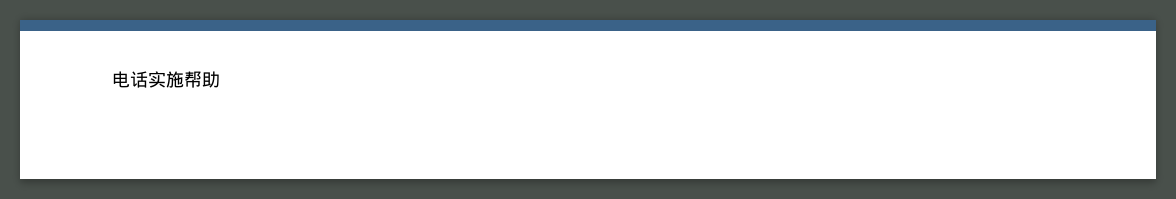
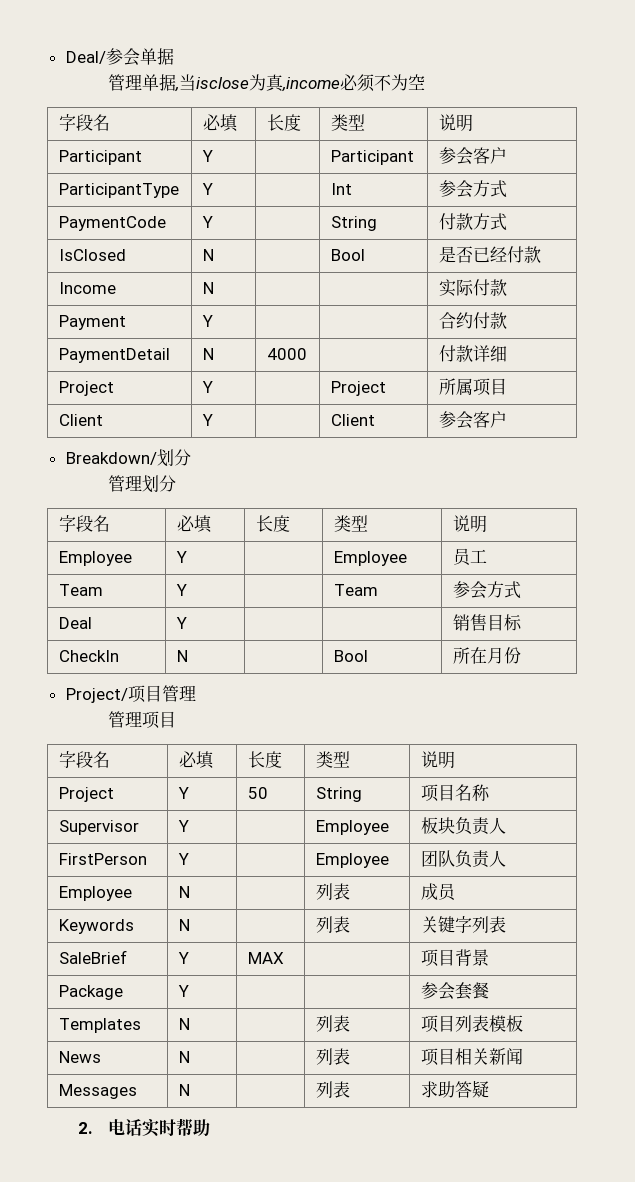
[112,71,185,88] 电话实施 -> [65,48,174,66] [108,74,426,92] [58,114,110,131] [202,114,239,132] [266,114,301,131] [330,114,365,131] [438,114,473,132] [58,150,142,165] [201,150,213,162] [330,150,414,165] [438,147,507,165] [58,183,179,198] [201,183,213,195] [330,183,352,195] [438,180,507,198] [58,216,166,231] [201,216,213,228] [330,216,377,231] [438,213,507,231] [58,249,126,261] [202,249,214,261] [330,249,365,261] [438,246,541,263] [58,282,116,294] [202,282,214,294] [438,279,507,297] [58,315,126,330] [201,315,213,327] [438,312,507,329] [58,348,170,363] [202,348,214,360] [266,348,307,360] [438,345,507,362] [58,381,114,396] [201,381,213,393] [330,381,386,396] [438,378,507,396] [58,414,103,426] [201,414,213,426] [330,414,375,426] [438,411,507,429] [65,449,191,467] [108,475,177,493] [58,515,110,532] [176,515,213,533] [255,515,290,532] [333,515,368,532] [452,515,487,533] [58,551,132,566] [175,551,187,563] [333,551,407,566] [452,548,487,566] [58,584,103,596] [175,584,187,596] [333,584,378,596] [452,581,521,599] [58,617,92,629] [175,617,187,629] [452,614,522,631] [58,650,119,662] [176,650,188,662] [333,650,368,662] [452,647,521,664] [65,685,196,703] [108,711,177,729] [58,751,110,768] [178,751,215,769] [247,751,282,768] [315,751,350,768] [420,751,455,769] [58,787,114,802] [177,787,189,799] [247,787,268,799] [315,787,362,802] [420,784,490,802] [58,820,139,835] [177,820,189,832] [315,820,389,835] [420,817,506,835] [58,853,147,865] [177,853,189,865] [315,853,389,868] [420,850,506,868] [58,886,132,901] [178,886,190,898] [315,883,350,900] [420,883,457,901] [58,919,134,934] [178,919,190,931] [315,916,350,933] [420,916,506,933] [58,950,127,964] [177,952,189,964] [247,952,284,964] [420,949,489,967] [58,985,123,1000] [177,985,189,997] [420,982,489,1000] [58,1018,141,1033] [178,1018,190,1030] [315,1015,350,1032] [420,1015,523,1033] [58,1051,101,1063] [178,1051,190,1063] [315,1048,350,1065] [420,1048,523,1066] [58,1084,137,1099] [178,1084,190,1096] [315,1081,350,1098] [420,1080,489,1098] [77,1119,177,1137] Deal/参会单据 // 管理单据,当isclose为真,income必须不为空 // 字段名 | 必填 | 长度 | 类型 | 说明 // Participant | Y | | Participant | 参会客户 // ParticipantType | Y | | Int | 参会方式 // PaymentCode | Y | | String | 付款方式 // IsClosed | N | | Bool | 是否已经付款 // Income | N | | | 实际付款 // Payment | Y | | | 合约付款 // PaymentDetail | N | 4000 | | 付款详细 // Project | Y | | Project | 所属项目 // Client | Y | | Client | 参会客户 // Breakdown/划分 // 管理划分 // 字段名 | 必填 | 长度 | 类型 | 说明 // Employee | Y | | Employee | 员工 // Team | Y | | Team | 参会方式 // Deal | Y | | | 销售目标 // CheckIn | N | | Bool | 所在月份 // Project/项目管理 // 管理项目 // 字段名 | 必填 | 长度 | 类型 | 说明 // Project | Y | 50 | String | 项目名称 // Supervisor | Y | | Employee | 板块负责人 // FirstPerson | Y | | Employee | 团队负责人 // Employee | N | | 列表 | 成员 // Keywords | N | | 列表 | 关键字列表 // SaleBrief | Y | MAX | | 项目背景 // Package | Y | | | 参会套餐 // Templates | N | | 列表 | 项目列表模板 // News | N | | 列表 | 项目相关新闻 // Messages | N | | 列表 | 求助答疑 // 2.电话实时

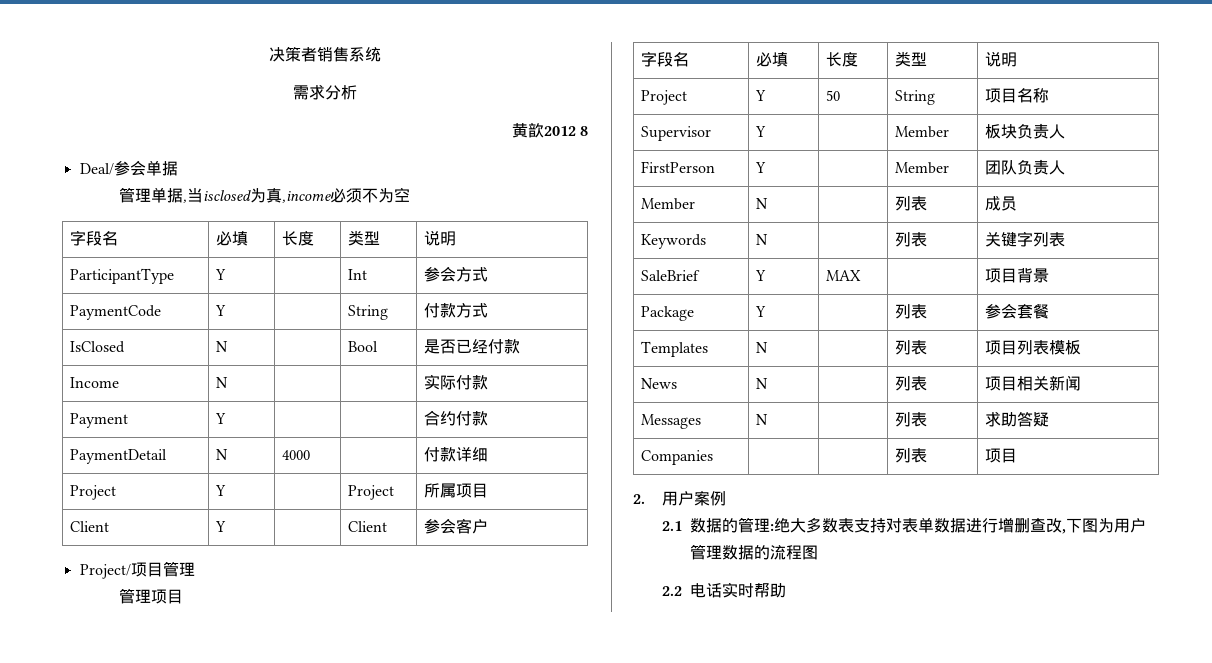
(65, 57) none -> [269,46,381,62] [293,84,357,100] [511,122,589,138] 决策者销售系统 // 需求分析 // 黄歆2012 8 //
[196,77,250,89] isclose -> [203,190,252,201] isclosed
[58,150,142,165] [201,150,213,162] [330,150,414,165] [438,147,507,165] // Participant | Y | | Participant | 参会客户 -> (456, 238) none
[65,449,191,467] [108,475,177,493] [58,515,110,532] [176,515,213,533] [255,515,290,532] [333,515,368,532] [452,515,487,533] [58,551,132,566] [175,551,187,563] [333,551,407,566] [452,548,487,566] [58,584,103,596] [175,584,187,596] [333,584,378,596] [452,581,521,599] [58,617,92,629] [175,617,187,629] [452,614,522,631] [58,650,119,662] [176,650,188,662] [333,650,368,662] [452,647,521,664] // Breakdown/划分 // 管理划分 // 字段名 | 必填 | 长度 | 类型 | 说明 // Employee | Y | | Employee | 员工 // Team | Y | | Team | 参会方式 // Deal | Y | | | 销售目标 // CheckIn | N | | Bool | 所在月份 -> (488, 526) none
[315,820,389,835] Employee -> [894,126,949,138] Member
[315,853,389,868] Employee -> [894,162,949,174] Member
[58,886,132,901] Employee -> [640,198,695,210] Member
(189, 991) none -> [894,304,927,319] 列表
[77,1122,93,1134] // 2. -> [640,450,713,465] [894,448,927,463] [984,448,1017,463] [633,491,726,506] [661,517,1147,534] [690,544,819,560] [661,586,682,596] // Companies | | | 列表 | 项目 // 2.用户案例 // 2.1数据的管理:绝大多数表支持对表单数据进行增删查改,下图为用户管理数据的流程图 // 2.2

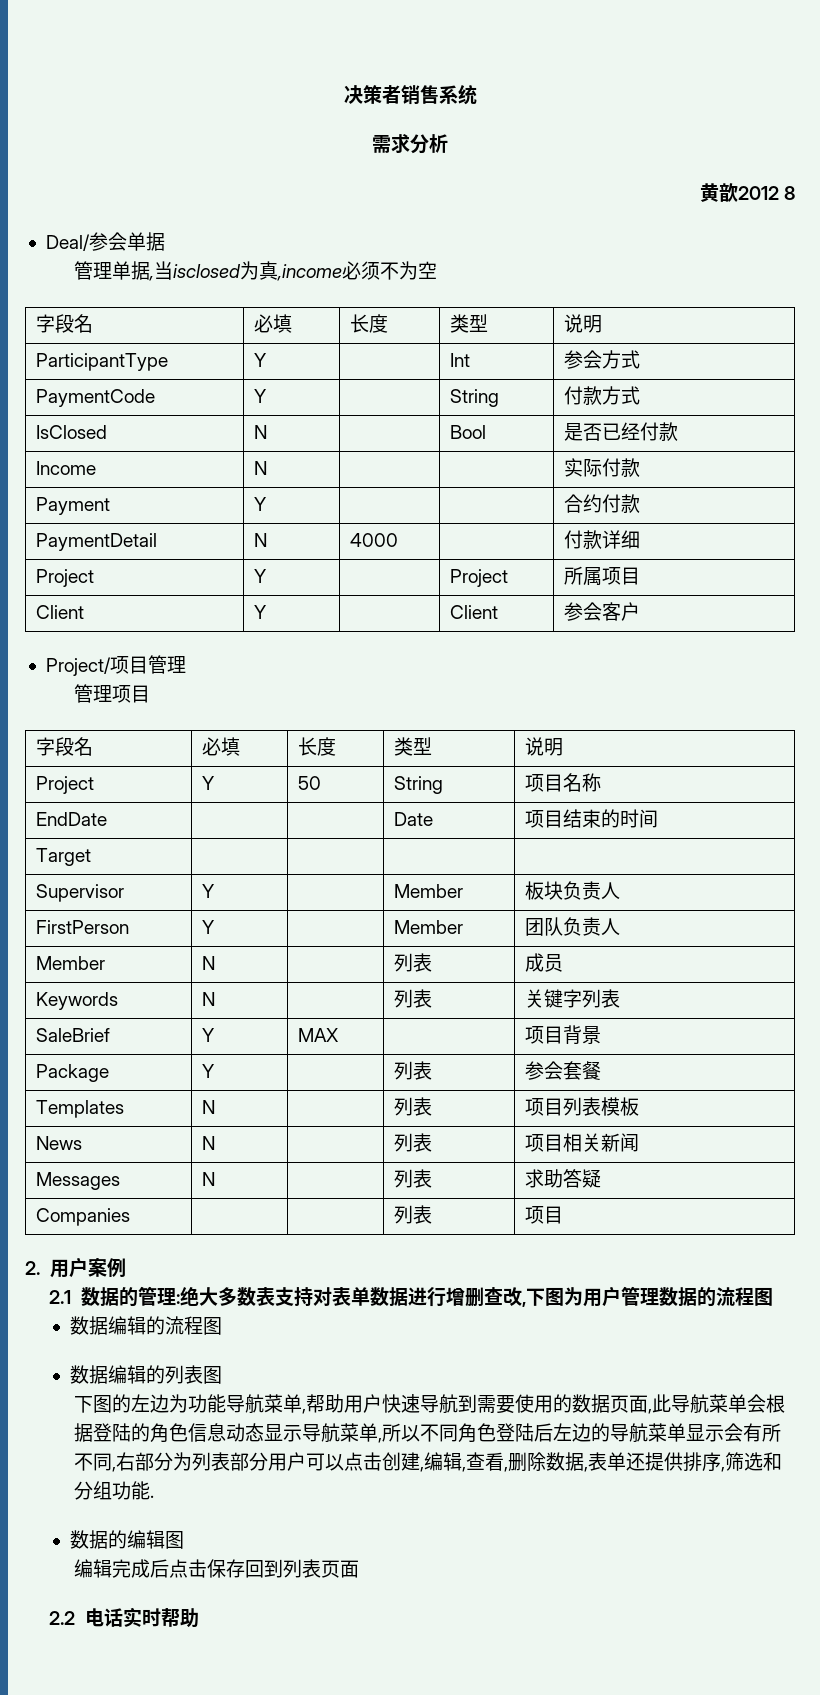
(1049, 95) none -> [35,812,107,826] [393,812,433,826] [524,809,658,828] [35,848,91,866] // EndDate | | | Date | 项目结束的时间 // Target | | | |
(819, 552) none -> [70,1316,223,1335] [70,1365,223,1384] [73,1394,785,1414] [73,1423,781,1443] [73,1452,782,1472] [73,1481,154,1500] [70,1530,185,1549] [73,1559,359,1578] // 数据编辑的流程图 // 数据编辑的列表图 // 下图的左边为功能导航菜单,帮助用户快速导航到需要使用的数据页面,此导航菜单会根据登陆的角色信息动态显示导航菜单,所以不同角色登陆后左边的导航菜单显示会有所不同,右部分为列表部分用户可以点击创建,编辑,查看,删除数据,表单还提供排序,筛选和分组功能. // 数据的编辑图 // 编辑完成后点击保存回到列表页面

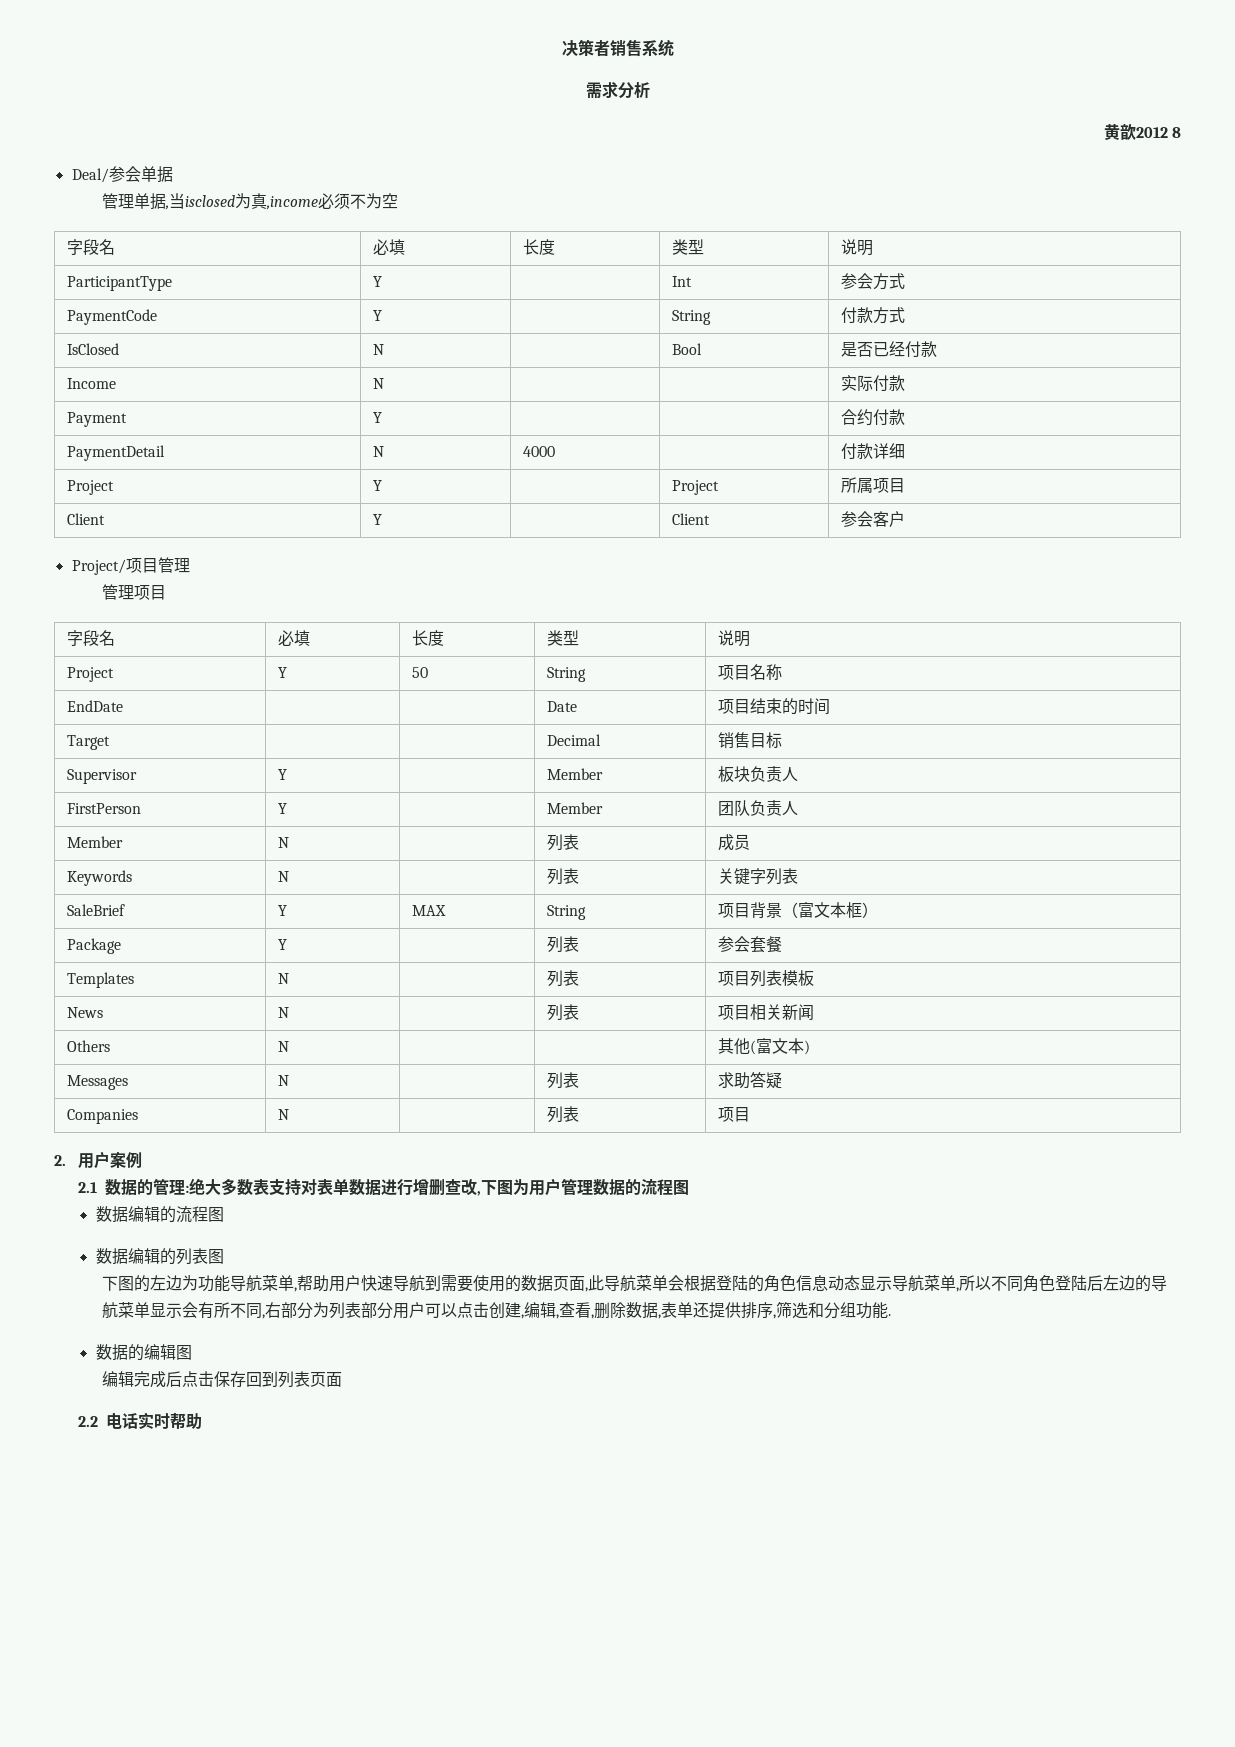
(91, 857) | -> [546,734,601,746] [717,732,782,749] Decimal | 销售目标
(339, 1035) none -> [546,905,586,920] String
(601, 1035) none -> [781,902,878,918] （富文本框）
(639, 1142) none -> [66,1040,110,1052] [277,1041,289,1052] [717,1038,810,1055] // Others | N | | | 其他(富文本)
(130, 1217) none -> [277,1109,289,1120] N

